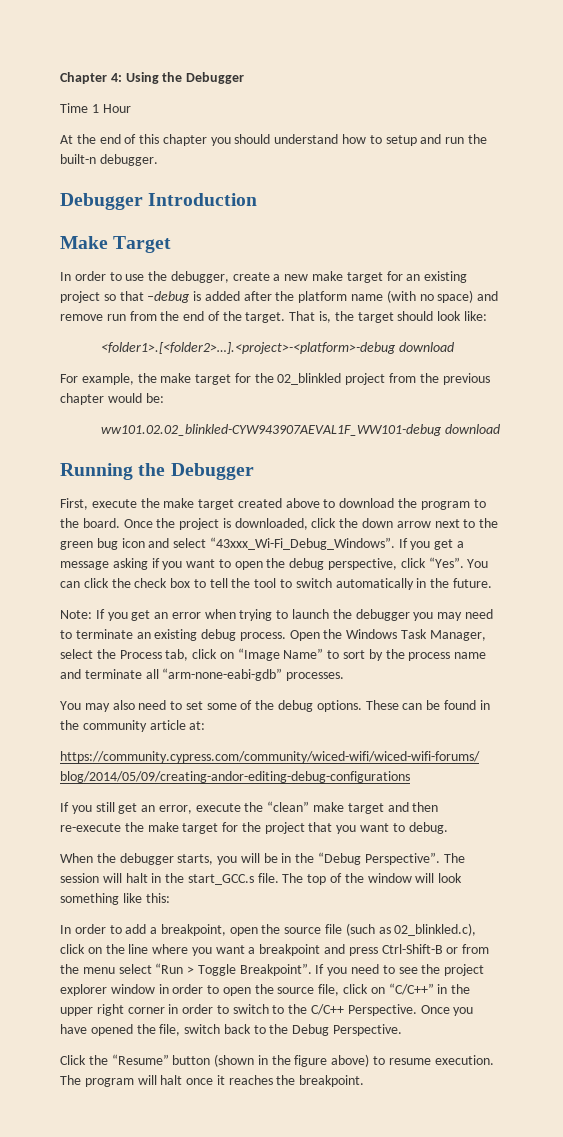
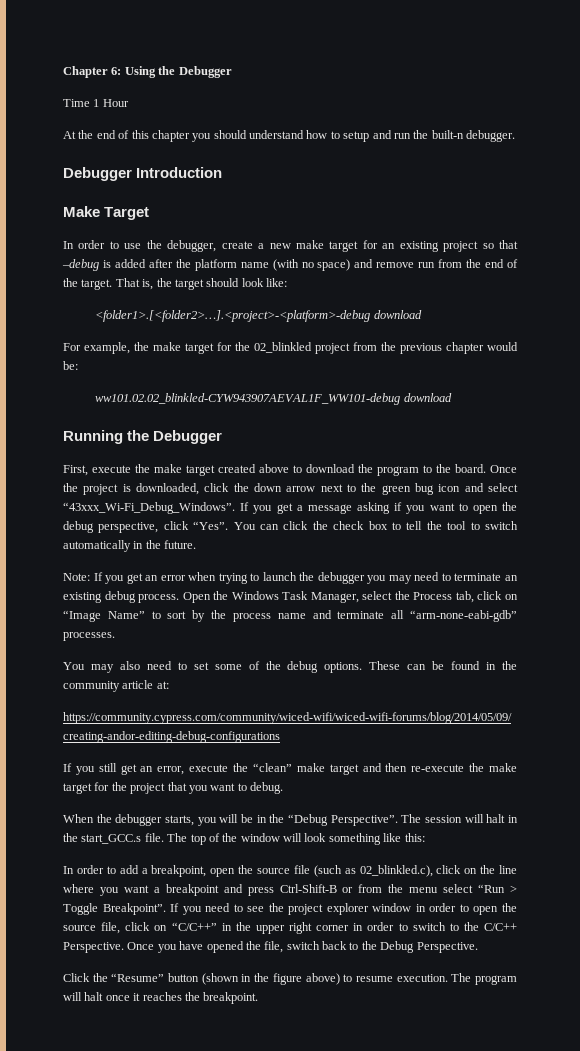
[110,73,122,82] 4: -> [111,67,122,75] 6:

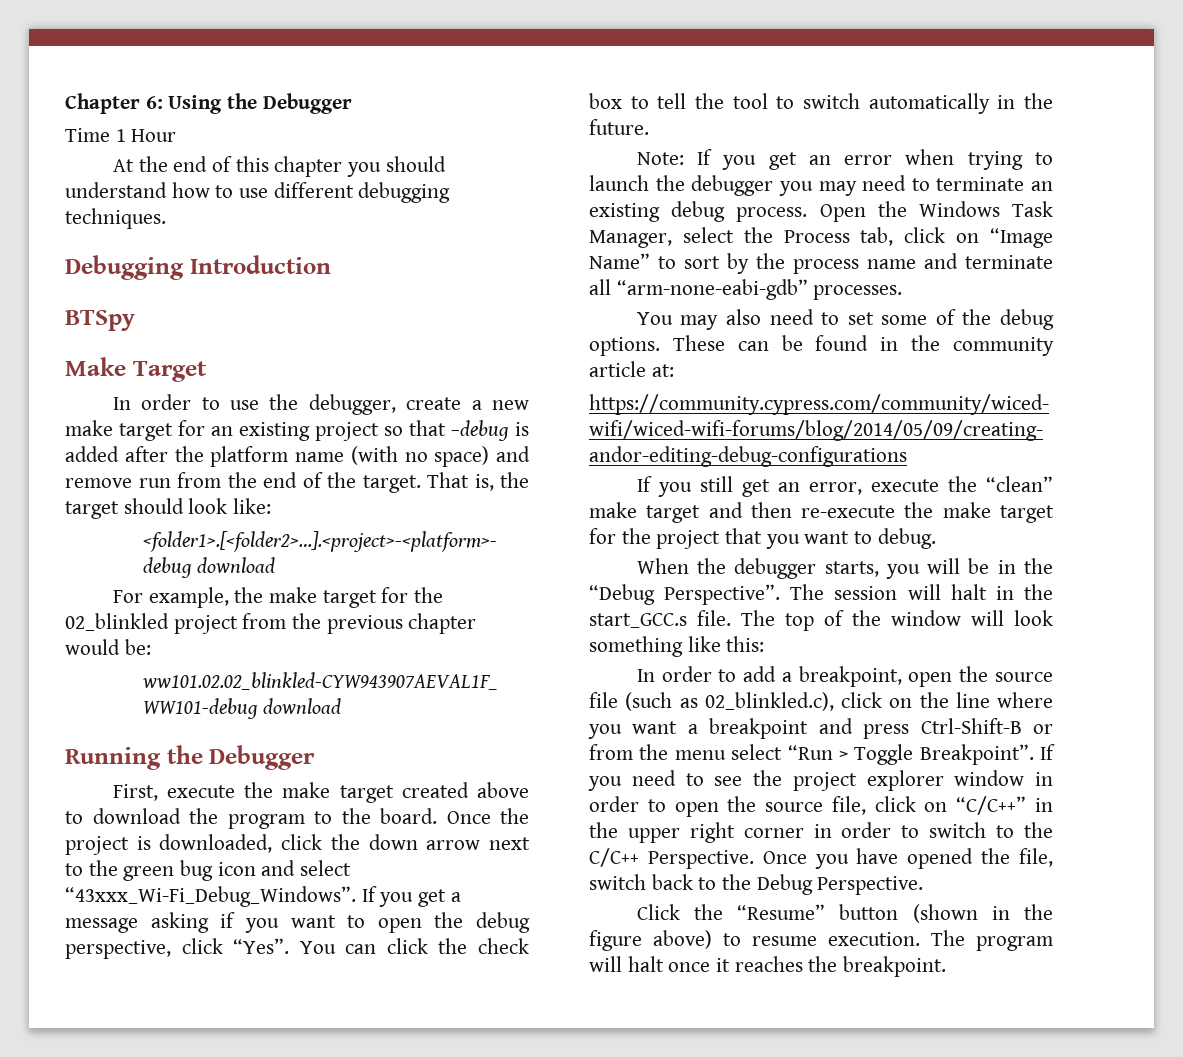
[343,130,515,142] [63,167,132,181] setup and run the built-n debugger. // Debugger -> [239,182,451,203] [65,208,166,229] [65,255,184,280] use different debugging techniques. // Debugging
(223, 172) none -> [65,310,135,331] // BTSpy

